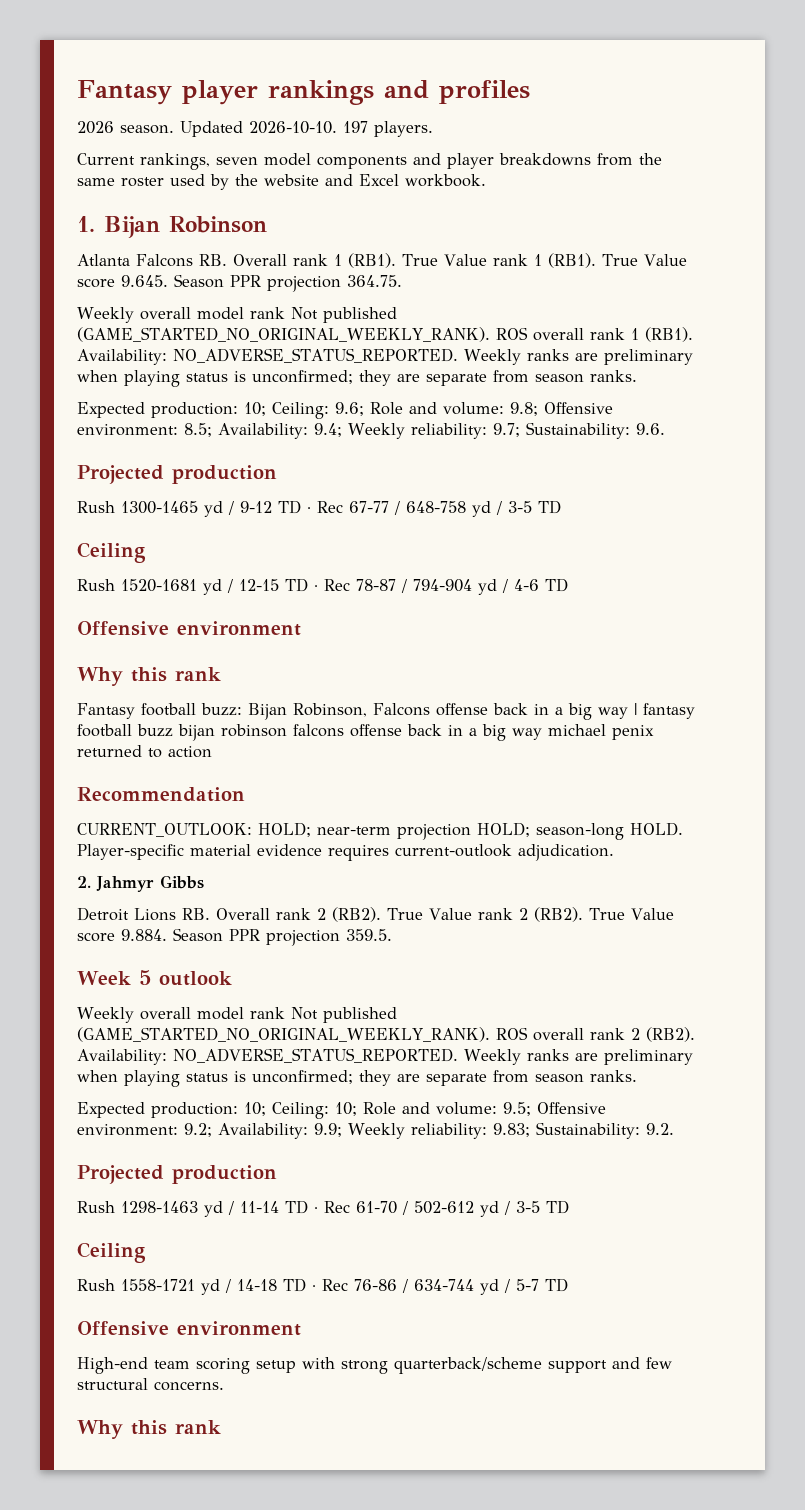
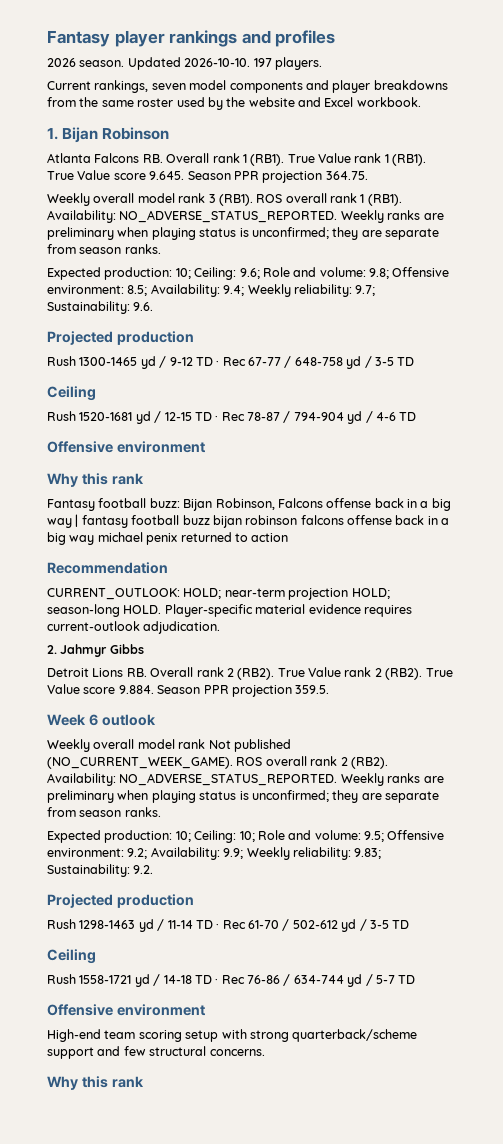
[290,307,397,323] [77,327,490,342] Not published (GAME_STARTED_NO_ORIGINAL_WEEKLY_RANK). -> [208,194,253,206] 3 (RB1).
[138,970,151,985] 5 -> [88,714,98,726] 6
[77,1027,490,1042] (GAME_STARTED_NO_ORIGINAL_WEEKLY_RANK). -> [47,756,233,769] (NO_CURRENT_WEEK_GAME).

